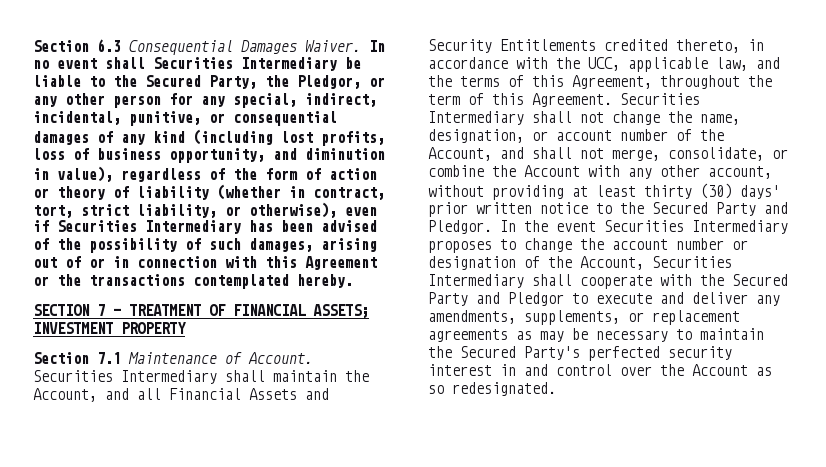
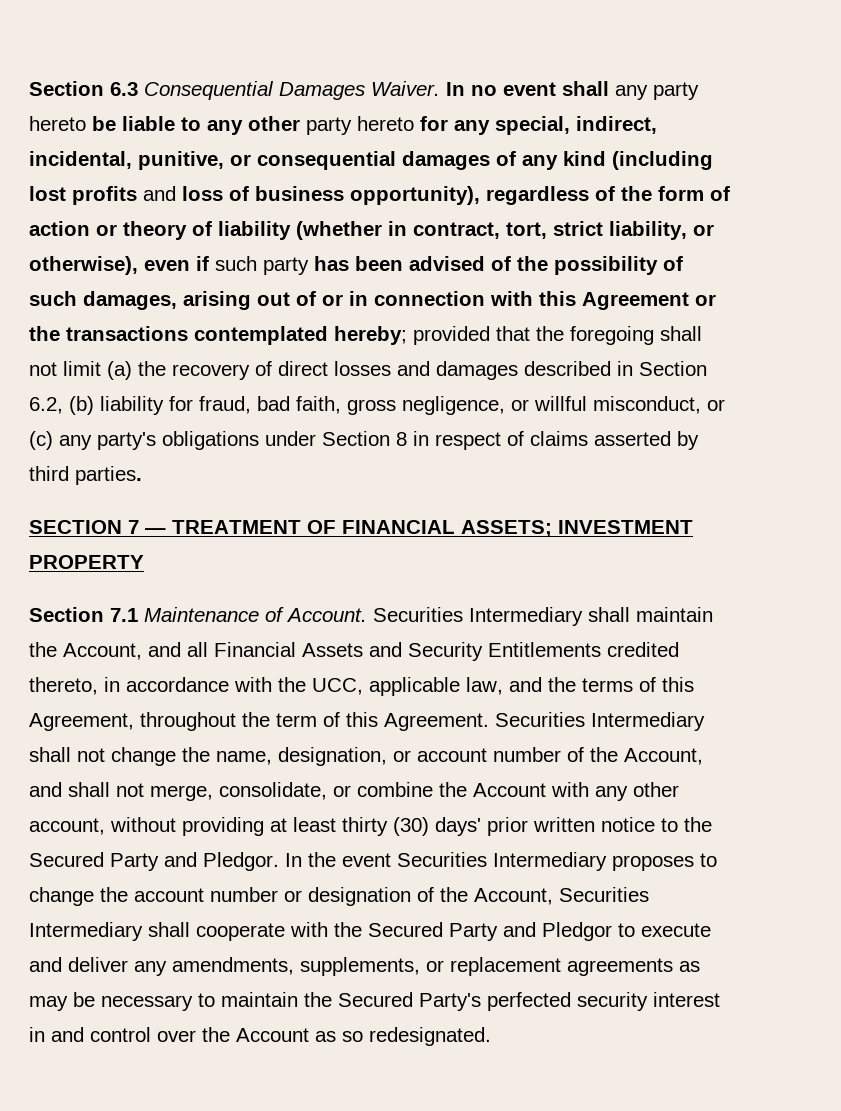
[153,57,361,71] [33,75,385,89] [33,93,161,108] Securities Intermediary be liable to the Secured Party, the Pledgor, or any other person -> [615,82,699,100] [29,116,414,135] any party hereto be liable to any other party hereto
[321,131,385,146] profits, -> [72,186,176,205] profits and
[169,148,385,163] [33,166,113,182] opportunity, and diminution in value), -> [350,186,480,205] opportunity),
[57,220,241,234] Securities Intermediary -> [215,256,309,275] such party
[297,274,353,288] hereby. -> [334,326,702,345] [29,361,707,380] [29,396,725,415] [29,431,699,450] [29,466,142,485] hereby; provided that the foregoing shall not limit (a) the recovery of direct losses and damages described in Section 6.2, (b) liability for fraud, bad faith, gross negligence, or willful misconduct, or (c) any party's obligations under Section 8 in respect of claims asserted by third parties.

